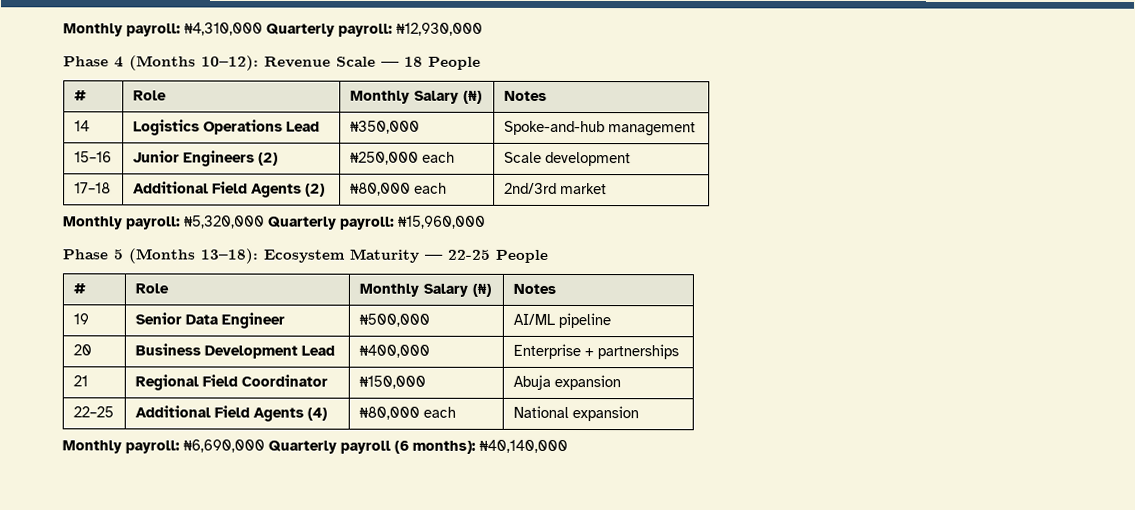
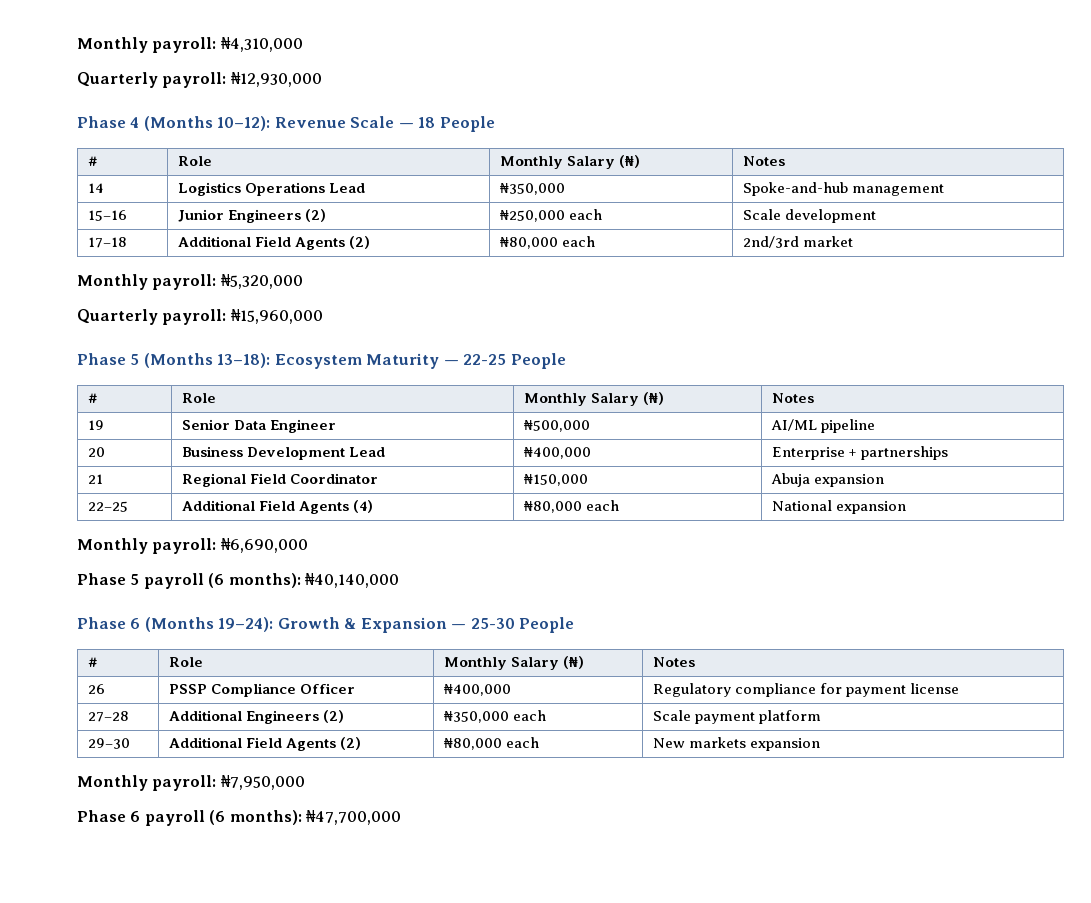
(263, 29) none -> (303, 44) //
(265, 222) none -> (303, 281) //
[268,440,337,454] Quarterly -> [77,573,140,585] // Phase 5
(568, 446) none -> [77,617,575,633] [87,657,97,667] [168,657,203,667] [443,656,584,670] [652,657,695,667] [87,684,105,694] [168,683,355,697] [443,684,511,696] [652,683,960,697] [87,711,129,722] [168,710,344,724] [443,710,546,723] [652,710,821,724] [87,738,130,749] [168,737,361,751] [443,737,539,750] [652,737,820,751] [77,775,305,791] [77,810,402,826] // Phase 6 (Months 19–24): Growth & Expansion — 25-30 People // # | Role | Monthly Salary (₦) | Notes // 26 | PSSP Compliance Officer | ₦400,000 | Regulatory compliance for payment license // 27–28 | Additional Engineers (2) | ₦350,000 each | Scale payment platform // 29–30 | Additional Field Agents (2) | ₦80,000 each | New markets expansion // Monthly payroll: ₦7,950,000 // Phase 6 payroll (6 months): ₦47,700,000

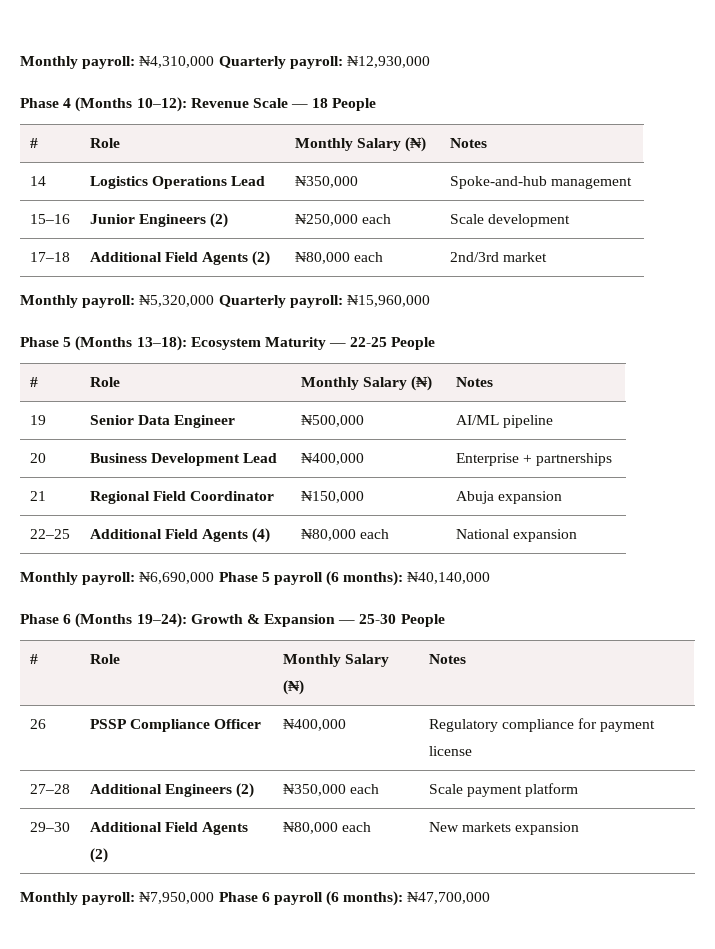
(303, 44) // -> (215, 62) none
(303, 281) // -> (215, 301) none
(308, 545) // -> (215, 578) none
(305, 782) // -> (215, 898) none

